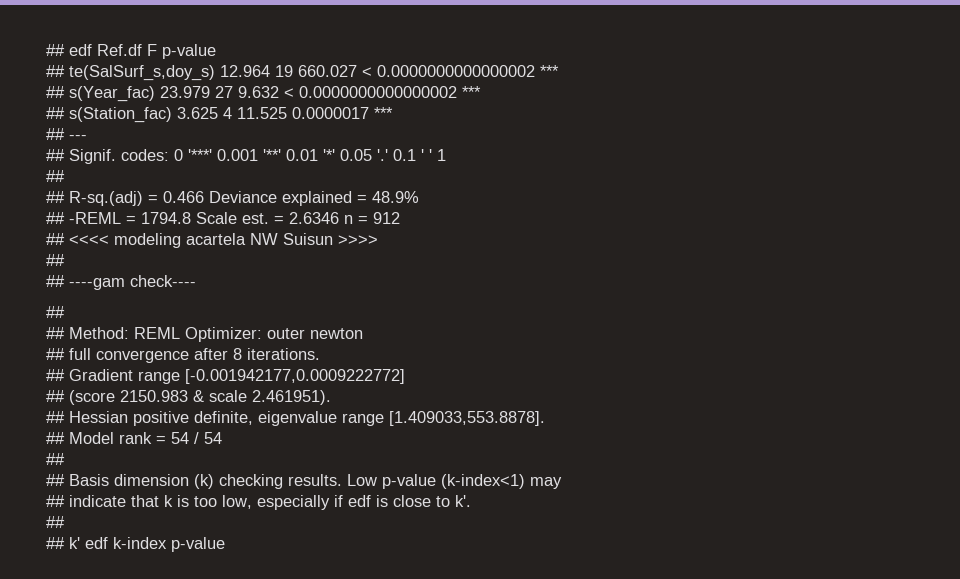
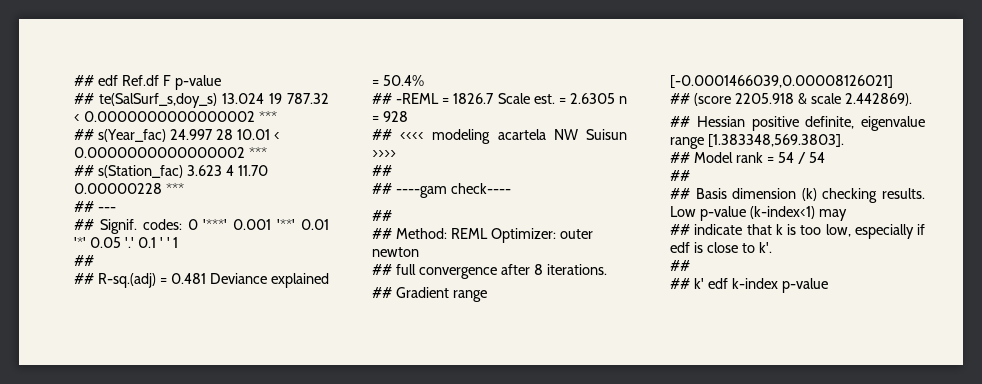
[220,65,357,77] 12.964 19 660.027 -> [222,93,329,104] 13.024 19 787.32
[160,86,279,98] 23.979 27 9.632 -> [169,129,270,140] 24.997 28 10.01
[177,107,369,119] 3.625 4 11.525 0.0000017 -> [186,165,268,176] [74,183,162,194] 3.623 4 11.70 0.00000228
[163,191,204,203] 0.466 -> [171,273,206,284] 0.481
[372,191,419,203] 48.9% -> [382,75,424,86] 50.4%
[141,212,191,224] 1794.8 -> [453,93,495,104] 1826.7
[289,212,339,224] 2.6346 -> [569,93,615,104] 2.6305
[373,212,400,224] 912 -> [382,111,408,122] 928
[185,369,405,384] [-0.001942177,0.0009222772] -> [670,75,893,88] [-0.0001466039,0.00008126021]
[120,390,188,402] 2150.983 -> [734,93,794,104] 2205.918
[252,390,331,405] 2.461951). -> [844,93,912,106] 2.442869).
[389,411,545,426] [1.409033,553.8878]. -> [707,134,844,147] [1.383348,569.3803].

